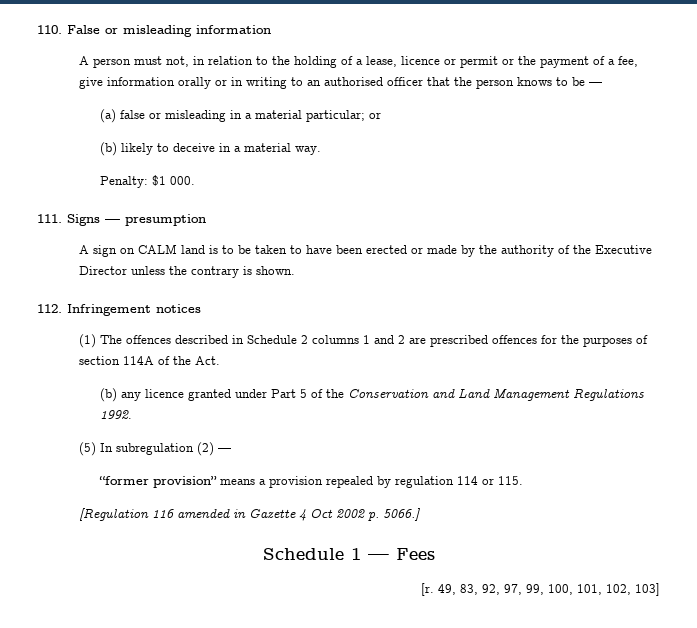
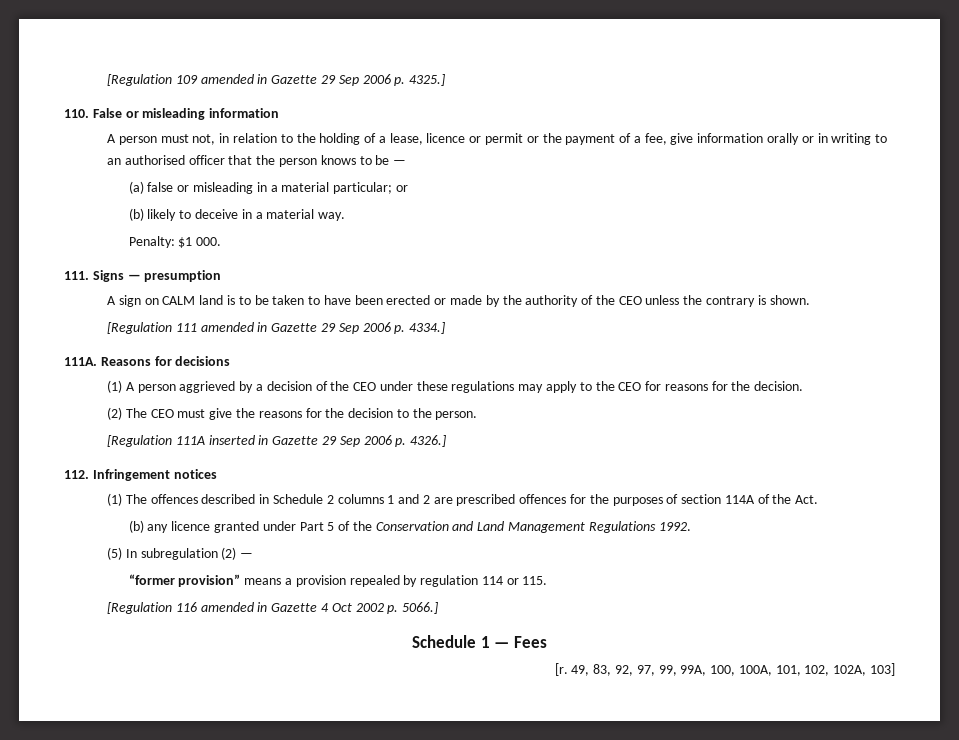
(37, 29) none -> [107,74,446,86] [Regulation 109 amended in Gazette 29 Sep 2006 p. 4325.] //
[594,245,652,254] [78,266,127,275] Executive Director -> [618,296,642,305] CEO
(295, 270) none -> [107,322,446,334] [64,356,231,366] [107,380,804,393] [107,407,478,420] [107,435,447,447] // [Regulation 111 amended in Gazette 29 Sep 2006 p. 4334.] // 111A. Reasons for decisions // (1) A person aggrieved by a decision of the CEO under these regulations may apply to the CEO for reasons for the decision. // (2) The CEO must give the reasons for the decision to the person. // [Regulation 111A inserted in Gazette 29 Sep 2006 p. 4326.]
[548,584,573,595] 100, -> [680,665,772,676] 99A, 100, 100A,
(631, 589) none -> [833,665,867,676] 102A,

